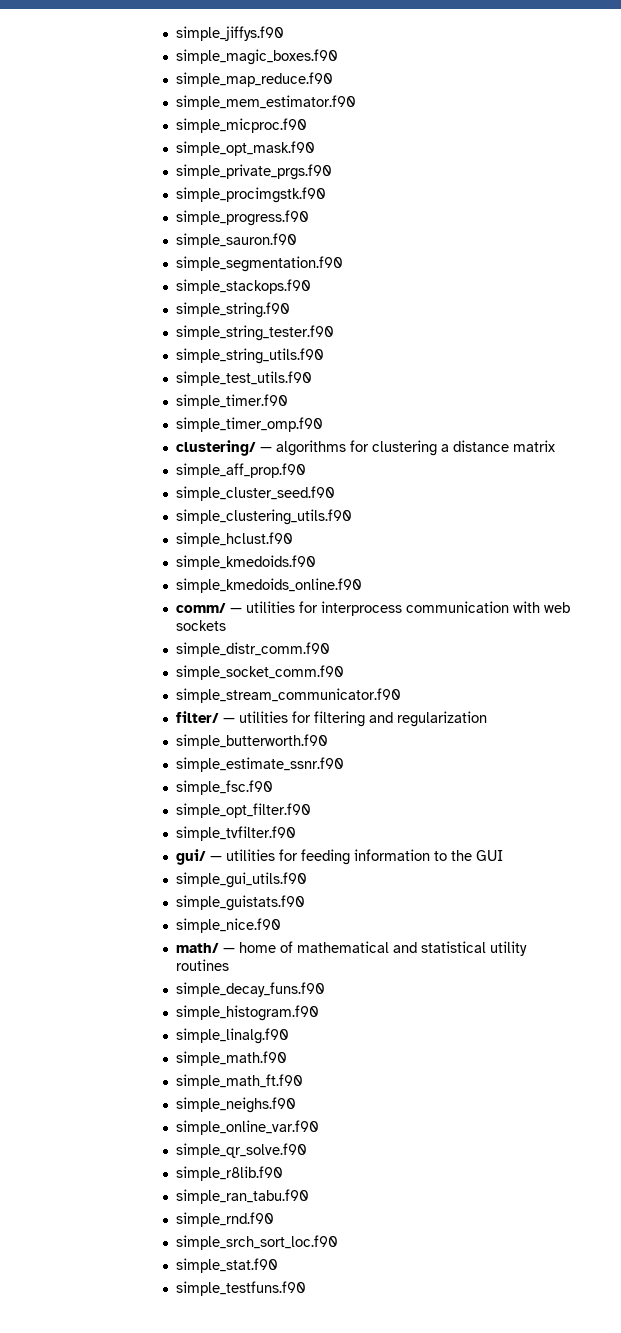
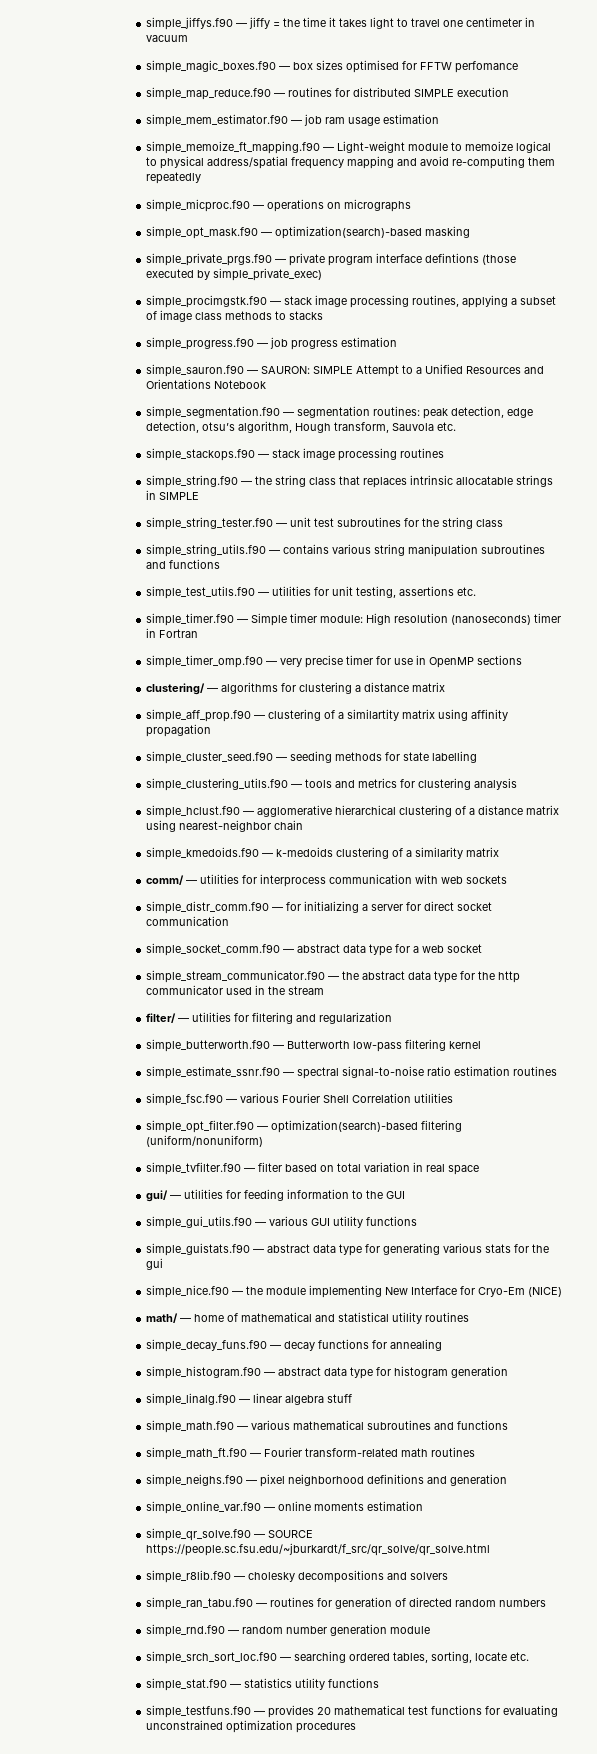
[176,49,339,65] [176,72,334,87] [176,95,357,110] [176,118,308,133] [176,141,316,156] [176,164,333,180] [176,187,327,203] [176,210,310,226] [176,233,298,248] [176,256,344,272] [176,279,312,294] [176,302,291,318] [176,325,335,341] [176,348,325,364] [176,371,313,386] [176,394,289,409] [176,417,324,432] // simple_magic_boxes.f90 // simple_map_reduce.f90 // simple_mem_estimator.f90 // simple_micproc.f90 // simple_opt_mask.f90 // simple_private_prgs.f90 // simple_procimgstk.f90 // simple_progress.f90 // simple_sauron.f90 // simple_segmentation.f90 // simple_stackops.f90 // simple_string.f90 // simple_string_tester.f90 // simple_string_utils.f90 // simple_test_utils.f90 // simple_timer.f90 // simple_timer_omp.f90 -> [235,17,535,29] [145,35,188,42] [145,60,518,73] [145,87,509,100] [145,114,439,127] [145,141,551,154] [145,156,555,169] [145,172,201,184] [145,199,411,212] [145,226,470,239] [145,253,516,266] [145,268,322,281] [145,295,556,308] [145,310,323,322] [145,337,397,350] [145,364,544,377] [145,379,266,389] [145,406,533,419] [145,421,456,433] [145,448,444,461] [145,475,553,488] [145,490,199,500] [145,517,503,530] [145,544,545,557] [145,559,220,569] [145,586,476,599] [145,613,561,626] [145,628,198,638] [145,655,522,668] — jiffy = the time it takes light to travel one centimeter in vacuum // simple_magic_boxes.f90 — box sizes optimised for FFTW perfomance // simple_map_reduce.f90 — routines for distributed SIMPLE execution // simple_mem_estimator.f90 — job ram usage estimation // simple_memoize_ft_mapping.f90 — Light-weight module to memoize logical to physical address/spatial frequency mapping and avoid re-computing them repeatedly // simple_micproc.f90 — operations on micrographs // simple_opt_mask.f90 — optimization(search)-based masking // simple_private_prgs.f90 — private program interface defintions (those executed by simple_private_exec) // simple_procimgstk.f90 — stack image processing routines, applying a subset of image class methods to stacks // simple_progress.f90 — job progress estimation // simple_sauron.f90 — SAURON: SIMPLE Attempt to a Unified Resources and Orientations Notebook // simple_segmentation.f90 — segmentation routines: peak detection, edge detection, otsu’s algorithm, Hough transform, Sauvola etc. // simple_stackops.f90 — stack image processing routines // simple_string.f90 — the string class that replaces intrinsic allocatable strings in SIMPLE // simple_string_tester.f90 — unit test subroutines for the string class // simple_string_utils.f90 — contains various string manipulation subroutines and functions // simple_test_utils.f90 — utilities for unit testing, assertions etc. // simple_timer.f90 — Simple timer module: High resolution (nanoseconds) timer in Fortran // simple_timer_omp.f90 — very precise timer for use in OpenMP sections
[176,486,336,501] [176,509,353,525] [176,532,294,547] [176,555,317,570] [176,578,363,593] // simple_cluster_seed.f90 // simple_clustering_utils.f90 // simple_hclust.f90 // simple_kmedoids.f90 // simple_kmedoids_online.f90 -> [253,709,508,721] [145,724,211,737] [145,751,477,764] [145,778,517,791] [145,805,559,818] [145,820,303,832] [145,847,499,860] — clustering of a similartity matrix using affinity propagation // simple_cluster_seed.f90 — seeding methods for state labelling // simple_clustering_utils.f90 — tools and metrics for clustering analysis // simple_hclust.f90 — agglomerative hierarchical clustering of a distance matrix using nearest-neighbor chain // simple_kmedoids.f90 — k-medoids clustering of a similarity matrix
[176,665,345,680] [176,688,402,703] // simple_socket_comm.f90 // simple_stream_communicator.f90 -> [271,901,492,913] [145,916,229,926] [145,943,482,956] [145,970,520,983] [145,985,324,995] — for initializing a server for direct socket communication // simple_socket_comm.f90 — abstract data type for a web socket // simple_stream_communicator.f90 — the abstract data type for the http communicator used in the stream
[176,757,345,772] [176,780,274,795] [176,803,312,818] [176,826,297,841] // simple_estimate_ssnr.f90 // simple_fsc.f90 // simple_opt_filter.f90 // simple_tvfilter.f90 -> [272,1039,481,1052] [145,1066,557,1079] [145,1093,453,1106] [145,1120,462,1133] [145,1135,263,1147] [145,1162,479,1175] — Butterworth low-pass filtering kernel // simple_estimate_ssnr.f90 — spectral signal-to-noise ratio estimation routines // simple_fsc.f90 — various Fourier Shell Correlation utilities // simple_opt_filter.f90 — optimization(search)-based filtering (uniform/nonuniform) // simple_tvfilter.f90 — filter based on total variation in real space
[176,895,306,911] [176,918,282,933] // simple_guistats.f90 // simple_nice.f90 -> [254,1216,417,1228] [145,1243,549,1256] [145,1258,163,1270] [145,1285,562,1298] — various GUI utility functions // simple_guistats.f90 — abstract data type for generating various stats for the gui // simple_nice.f90 — the module implementing New Interface for Cryo-Em (NICE)
[176,1005,320,1021] [176,1028,290,1044] [176,1051,288,1066] [176,1074,304,1089] [176,1097,297,1113] [176,1120,320,1135] [176,1143,308,1158] [176,1166,284,1181] [176,1189,310,1204] [176,1212,275,1227] [176,1235,339,1250] [176,1258,279,1273] [176,1281,307,1296] // simple_histogram.f90 // simple_linalg.f90 // simple_math.f90 // simple_math_ft.f90 // simple_neighs.f90 // simple_online_var.f90 // simple_qr_solve.f90 // simple_r8lib.f90 // simple_ran_tabu.f90 // simple_rnd.f90 // simple_srch_sort_loc.f90 // simple_stat.f90 // simple_testfuns.f90 -> [269,1339,442,1351] [145,1366,508,1379] [145,1393,352,1406] [145,1420,508,1433] [145,1447,475,1460] [145,1474,507,1487] [145,1501,423,1514] [145,1528,313,1541] [145,1543,490,1556] [145,1570,448,1583] [145,1597,546,1610] [145,1624,430,1637] [145,1651,529,1664] [145,1678,379,1691] [145,1705,558,1718] [145,1720,356,1733] — decay functions for annealing // simple_histogram.f90 — abstract data type for histogram generation // simple_linalg.f90 — linear algebra stuff // simple_math.f90 — various mathematical subroutines and functions // simple_math_ft.f90 — Fourier transform-related math routines // simple_neighs.f90 — pixel neighborhood definitions and generation // simple_online_var.f90 — online moments estimation // simple_qr_solve.f90 — SOURCE https://people.sc.fsu.edu/~jburkardt/f_src/qr_solve/qr_solve.html // simple_r8lib.f90 — cholesky decompositions and solvers // simple_ran_tabu.f90 — routines for generation of directed random numbers // simple_rnd.f90 — random number generation module // simple_srch_sort_loc.f90 — searching ordered tables, sorting, locate etc. // simple_stat.f90 — statistics utility functions // simple_testfuns.f90 — provides 20 mathematical test functions for evaluating unconstrained optimization procedures

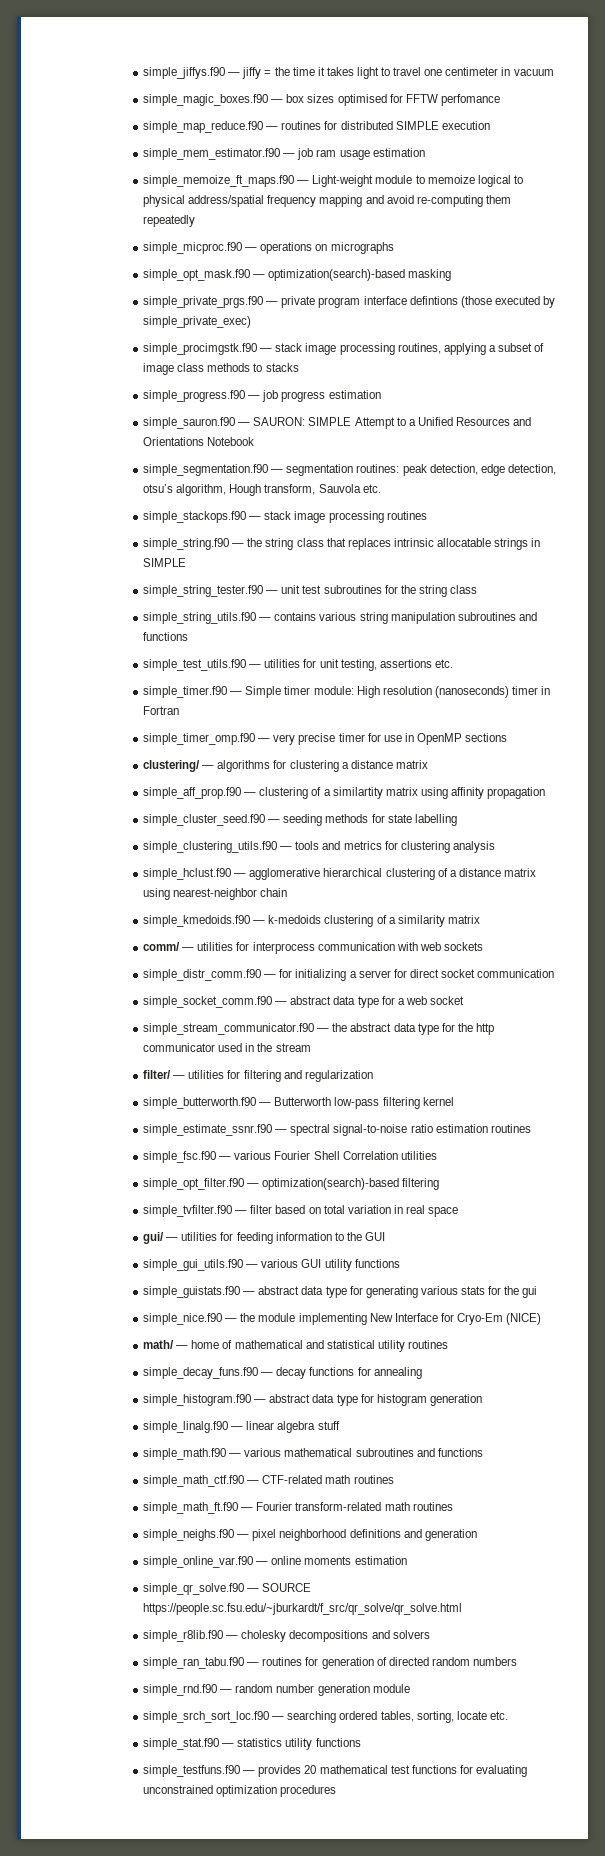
[145,141,320,154] simple_memoize_ft_mapping.f90 -> [143,175,295,187] simple_memoize_ft_maps.f90
[145,1135,263,1147] (uniform/nonuniform) -> (440, 1184) none
(508, 1425) none -> [143,1475,394,1487] // simple_math_ctf.f90 — CTF-related math routines

